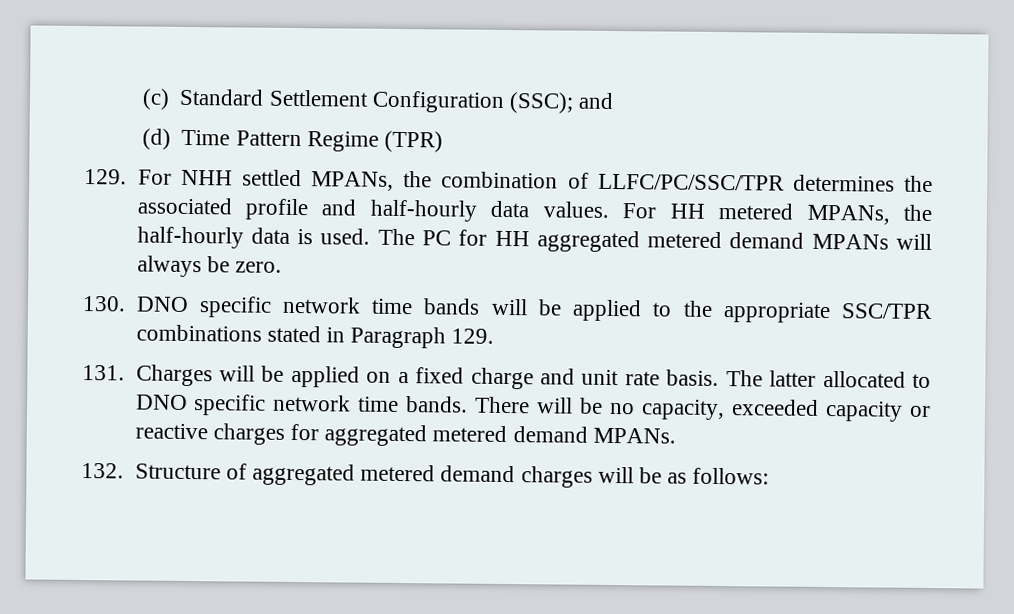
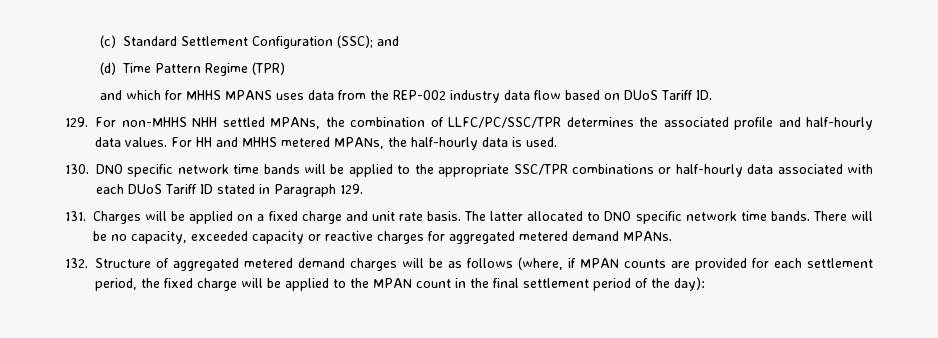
(443, 141) none -> [100,90,713,103] // and which for MHHS MPANS uses data from the REP-002 industry data flow based on DUoS Tariff ID.
(172, 177) none -> [121,117,187,127] non-MHHS
(705, 211) none -> [216,137,277,147] and MHHS
[377,228,932,253] [136,255,282,278] The PC for HH aggregated metered demand MPANs will always be zero. -> (557, 142) none
(262, 333) none -> [658,164,873,177] [96,184,213,194] or half-hourly data associated with each DUoS Tariff ID
[692,467,770,485] follows: -> [467,257,873,271] [95,277,705,291] follows (where, if MPAN counts are provided for each settlement period, the fixed charge will be applied to the MPAN count in the final settlement period of the day):

